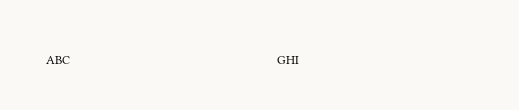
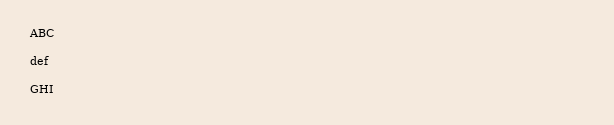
(70, 60) none -> [30,56,49,65] // def

